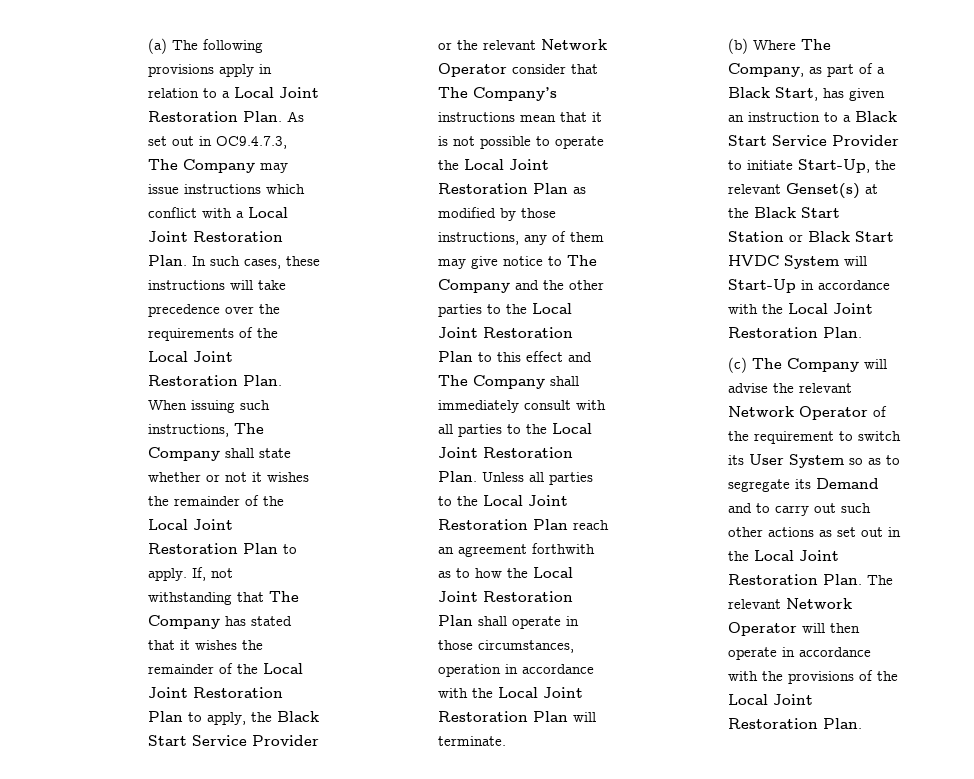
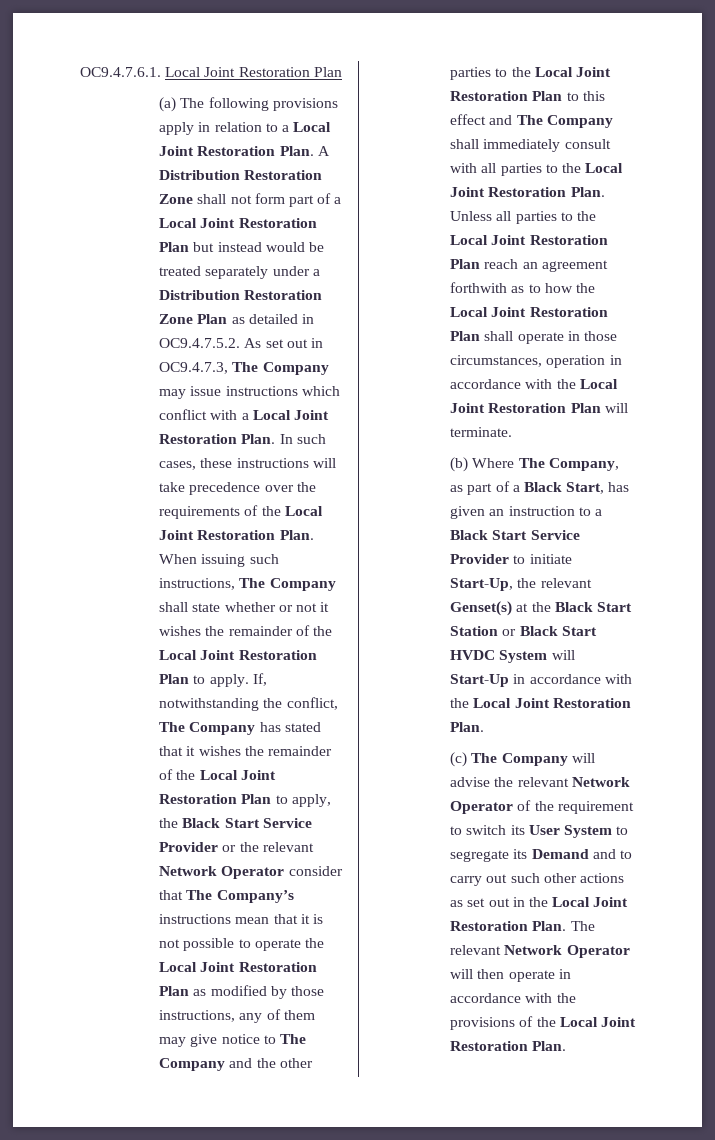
(147, 46) none -> [80,67,342,77] OC9.4.7.6.1. Local Joint Restoration Plan //
(282, 116) none -> [317,146,330,156] [159,170,323,180] [159,193,342,207] [159,218,317,228] [159,242,324,252] [159,266,320,279] [159,290,323,300] [159,314,314,324] [159,338,241,348] A Distribution Restoration Zone shall not form part of a Local Joint Restoration Plan but instead would be treated separately under a Distribution Restoration Zone Plan as detailed in OC9.4.7.5.2.
[210,568,233,578] [147,592,264,605] not withstanding that -> [159,697,338,711] notwithstanding the conflict,
[848,458,881,465] so as -> (612, 831) none

